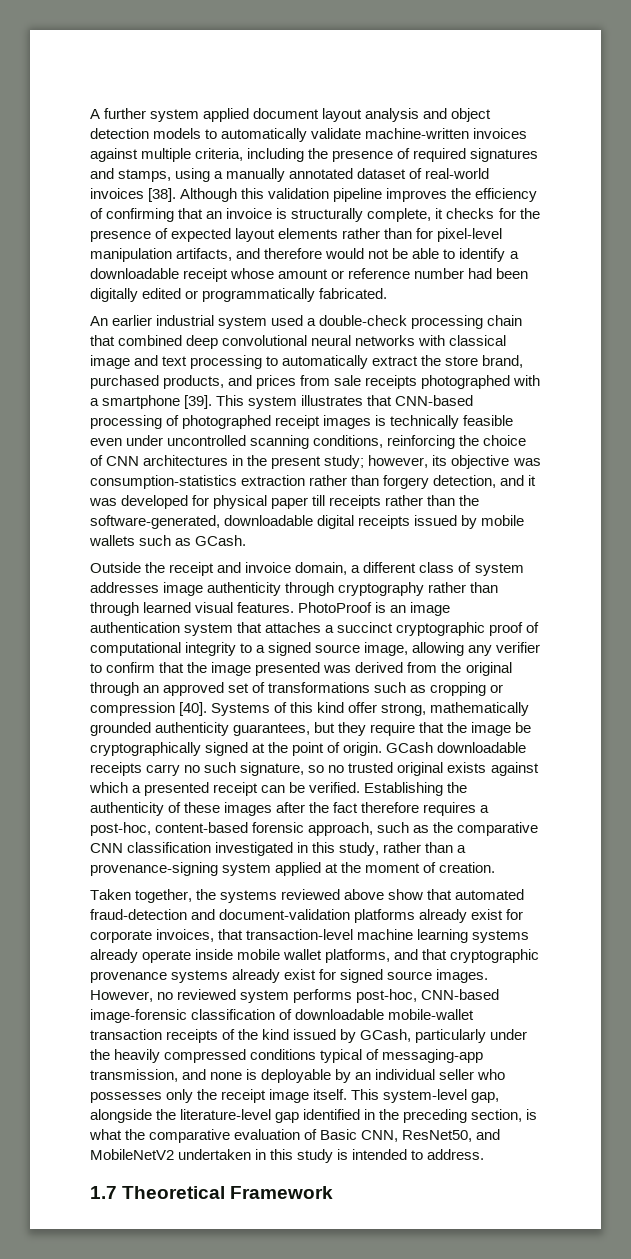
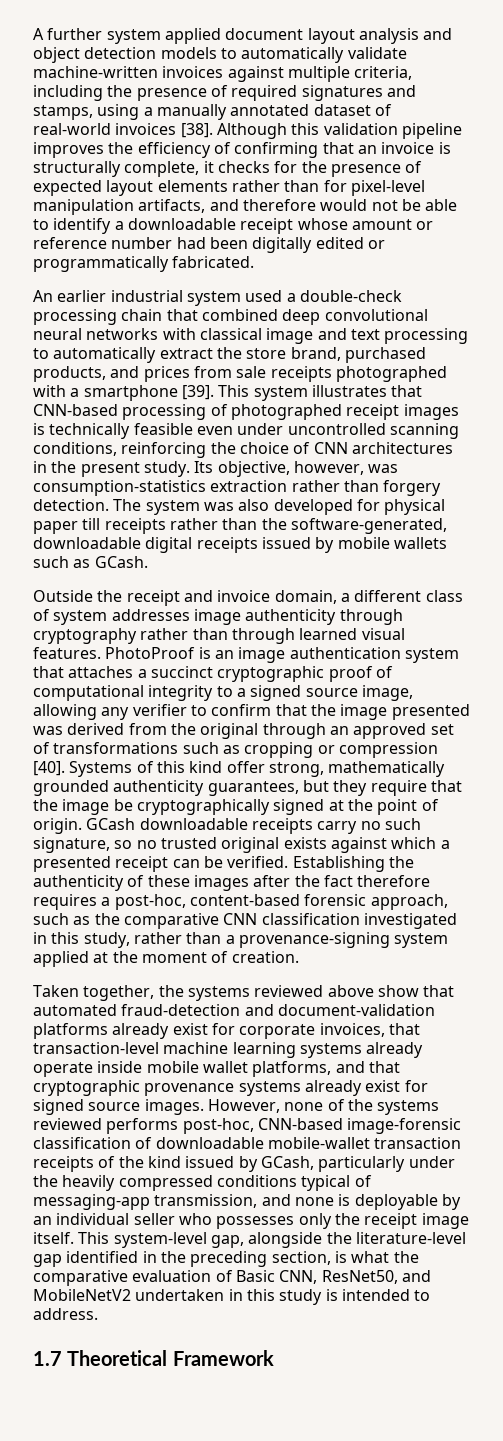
[324,455,510,469] study; however, its objective -> [143,461,364,477] study. Its objective, however,
[433,475,537,488] [89,498,117,506] detection, and it was -> [33,499,270,515] detection. The system was also
[157,989,290,1003] no reviewed system -> [284,1099,440,1115] [33,1118,102,1130] none of the systems reviewed

